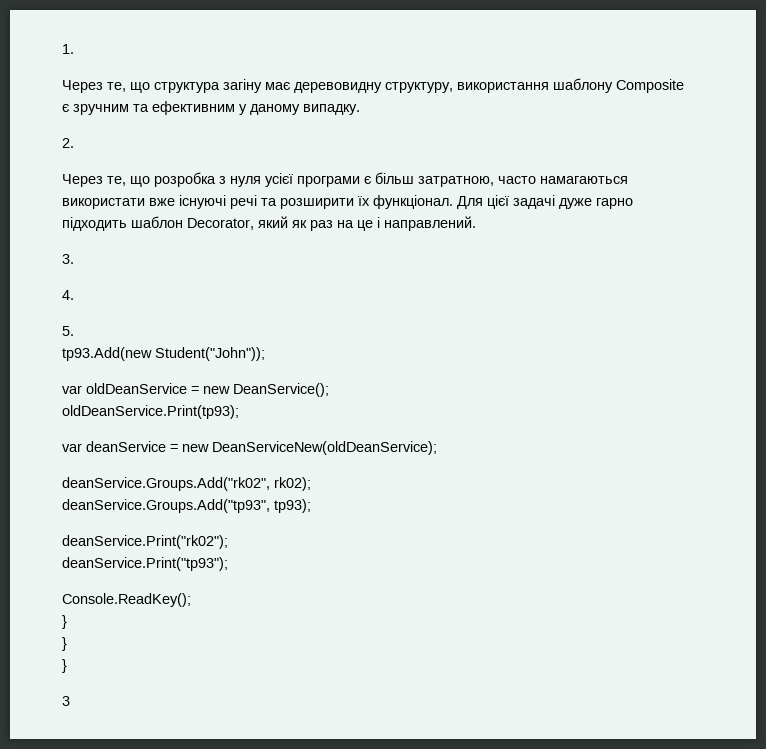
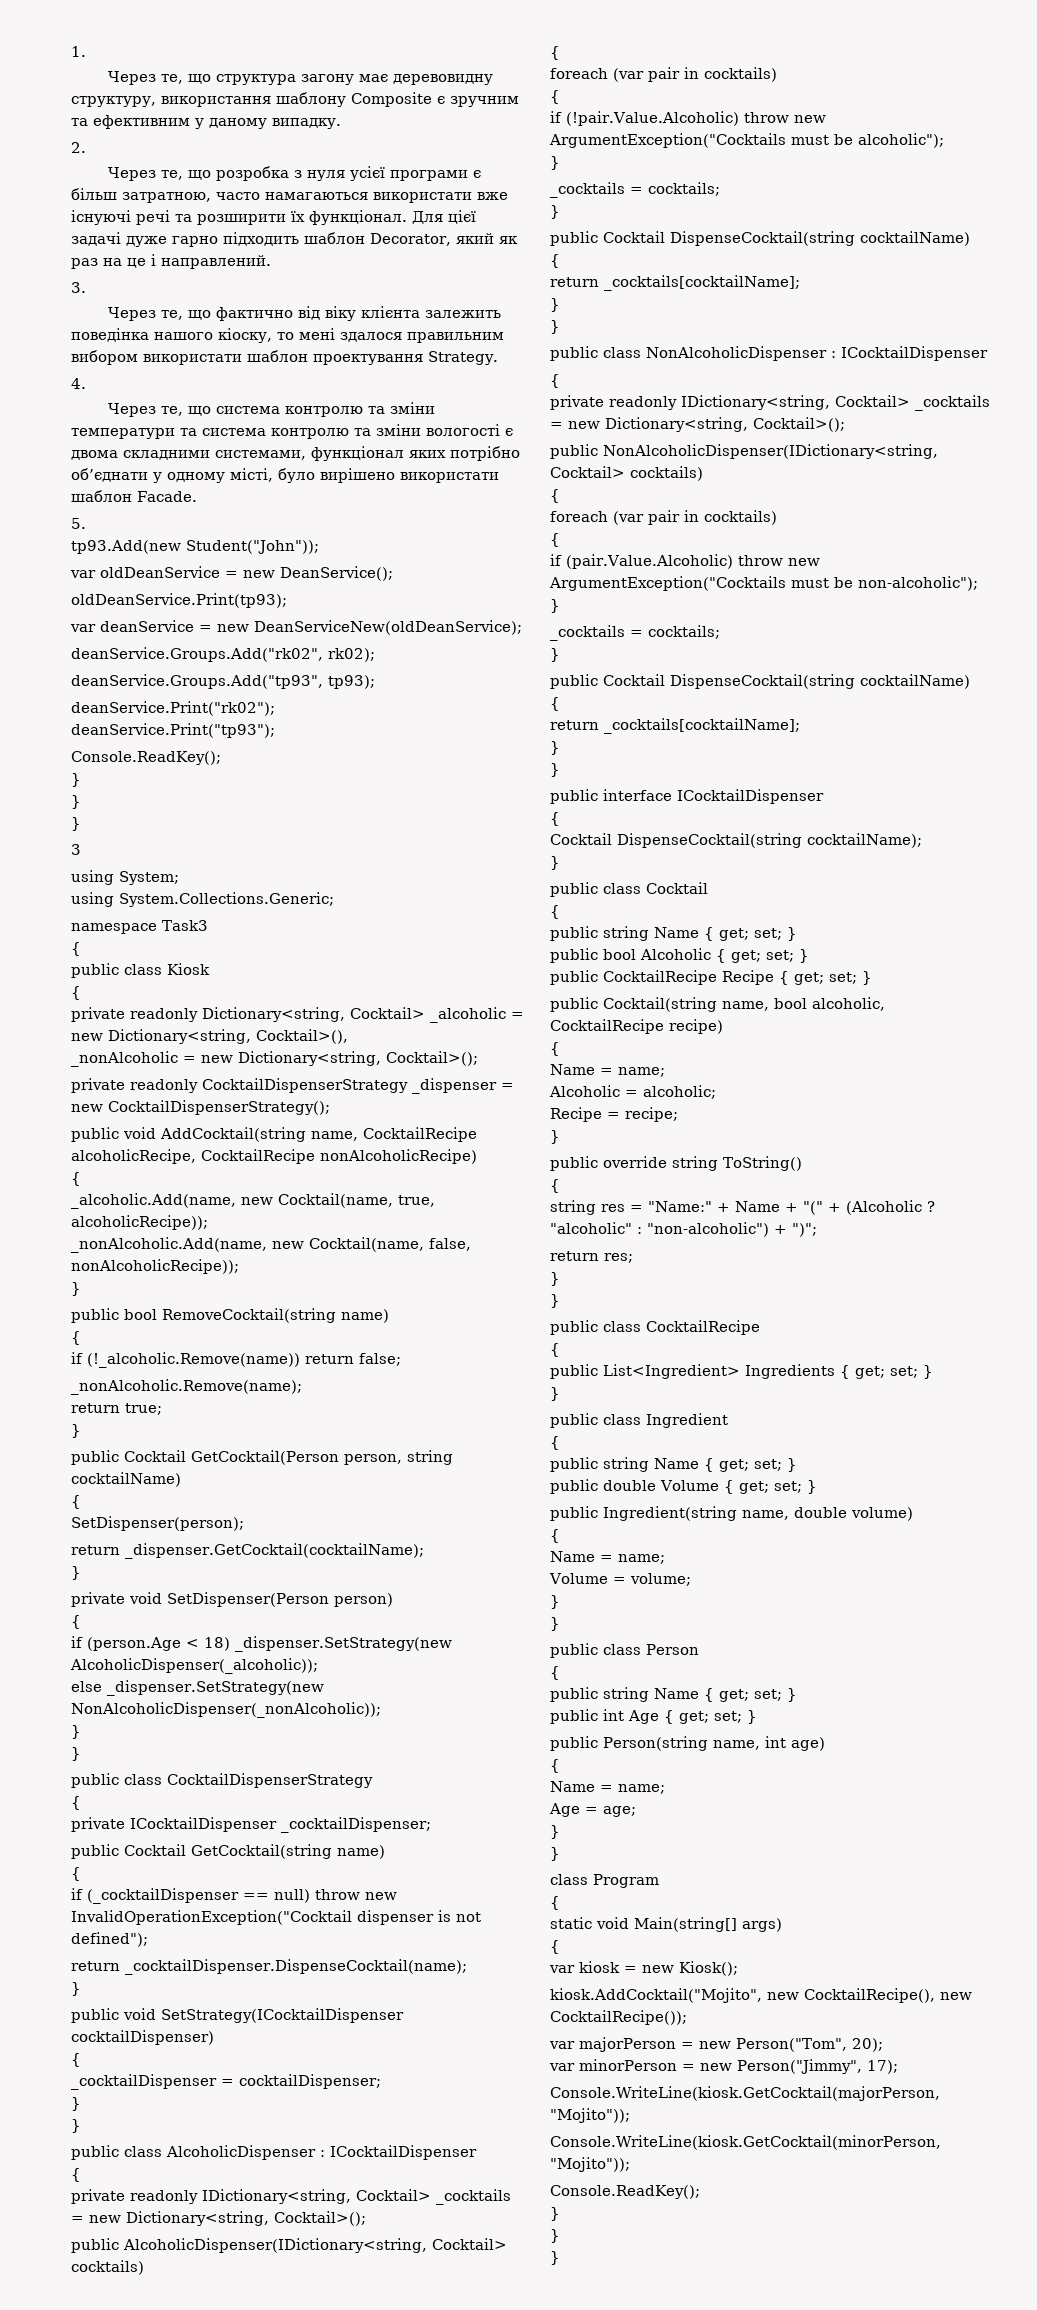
[223,79,262,93] загіну -> [300,74,354,85] загону
[62,290,74,300] 4. -> [107,306,501,321] [71,328,504,343] [71,350,498,365] [71,378,86,389] [107,402,435,417] [71,424,513,439] [71,446,520,461] [71,468,499,483] [71,490,197,502] Через те, що фактично від віку клієнта залежить поведінка нашого кіоску, то мені здалося правильним вибором використати шаблон проектування Strategy. // 4. // Через те, що система контролю та зміни температури та система контролю та зміни вологості є двома складними системами, функціонал яких потрібно об’єднати у одному місті, було вирішено використати шаблон Facade.
(70, 701) none -> [71,870,179,885] [71,892,334,907] [71,920,208,934] [71,942,81,956] [71,963,210,978] [71,986,81,1000] [71,1007,524,1023] [71,1029,348,1044] [71,1051,478,1067] [71,1078,514,1094] [71,1100,330,1115] [71,1127,477,1142] [71,1149,477,1164] [71,1172,81,1186] [71,1193,435,1209] [71,1215,208,1230] [71,1237,471,1253] [71,1259,239,1274] [71,1282,81,1296] [71,1308,389,1323] [71,1331,81,1345] [71,1352,401,1368] [71,1379,302,1395] [71,1403,162,1415] [71,1424,81,1438] [71,1450,453,1465] [71,1472,181,1487] [71,1495,81,1509] [71,1516,244,1531] [71,1543,424,1559] [71,1566,81,1580] [71,1592,393,1607] [71,1615,81,1629] [71,1636,452,1652] [70,1658,318,1674] [71,1680,324,1696] [71,1702,381,1718] [71,1725,81,1739] [71,1747,81,1761] [71,1773,373,1788] [71,1796,81,1810] [71,1817,431,1833] [71,1844,385,1859] [71,1867,81,1881] [71,1888,397,1904] [71,1910,481,1925] [71,1932,148,1947] [71,1959,467,1975] [71,1982,81,1996] [71,2008,404,2023] [71,2030,214,2045] [71,2053,81,2067] [71,2074,381,2090] [71,2097,81,2111] [71,2119,81,2133] [71,2145,477,2160] [71,2168,81,2182] [71,2189,511,2205] [71,2211,366,2226] [71,2238,507,2253] [71,2260,144,2275] [550,46,560,60] [550,67,777,82] [550,90,560,104] [550,111,826,126] [549,133,944,148] [550,156,560,170] [550,182,720,198] [550,205,560,219] [550,231,970,246] [550,254,560,268] [550,275,800,291] [550,298,560,312] [550,320,560,334] [550,346,988,361] [550,374,560,388] [550,395,990,411] [550,417,845,432] [550,444,938,459] [550,466,703,481] [550,489,560,503] [550,510,777,525] [550,533,560,547] [550,554,820,569] [549,576,978,591] [550,599,560,613] [550,625,720,641] [550,648,560,662] [550,674,970,689] [550,697,560,711] [550,718,800,734] [550,741,560,755] [550,763,560,777] [550,789,824,804] [550,812,560,826] [550,833,922,848] [550,856,560,870] [550,882,708,897] [550,905,560,919] [550,926,797,941] [550,948,809,963] [550,970,872,985] [550,997,885,1012] [550,1019,723,1034] [550,1042,560,1056] [550,1064,665,1077] [549,1085,716,1099] [550,1107,678,1122] [550,1130,560,1144] [550,1156,802,1171] [550,1179,560,1193] [550,1200,935,1215] [550,1222,817,1237] [550,1251,633,1263] [550,1272,560,1286] [550,1294,560,1308] [550,1320,760,1335] [550,1343,560,1357] [550,1364,933,1379] [550,1387,560,1401] [550,1413,728,1428] [550,1436,560,1450] [550,1457,797,1472] [550,1479,817,1494] [550,1506,913,1521] [550,1529,560,1543] [550,1551,665,1564] [549,1573,691,1586] [550,1595,560,1609] [550,1617,560,1631] [550,1643,699,1658] [550,1666,560,1680] [550,1687,797,1702] [550,1709,757,1724] [550,1736,825,1751] [550,1759,560,1773] [550,1781,665,1794] [549,1803,636,1817] [550,1825,560,1839] [550,1847,560,1861] [550,1874,659,1888] [550,1896,560,1910] [550,1917,782,1932] [550,1940,560,1954] [549,1961,738,1976] [550,1988,972,2003] [550,2010,687,2025] [549,2037,883,2052] [549,2059,898,2074] [550,2086,940,2101] [550,2108,630,2123] [550,2135,941,2150] [550,2157,630,2172] [550,2185,700,2199] [550,2207,560,2221] [550,2229,560,2243] [550,2251,560,2265] // using System; // using System.Collections.Generic; // namespace Task3 // { // public class Kiosk // { // private readonly Dictionary<string, Cocktail> _alcoholic = new Dictionary<string, Cocktail>(), // _nonAlcoholic = new Dictionary<string, Cocktail>(); // private readonly CocktailDispenserStrategy _dispenser = new CocktailDispenserStrategy(); // public void AddCocktail(string name, CocktailRecipe alcoholicRecipe, CocktailRecipe nonAlcoholicRecipe) // { // _alcoholic.Add(name, new Cocktail(name, true, alcoholicRecipe)); // _nonAlcoholic.Add(name, new Cocktail(name, false, nonAlcoholicRecipe)); // } // public bool RemoveCocktail(string name) // { // if (!_alcoholic.Remove(name)) return false; // _nonAlcoholic.Remove(name); // return true; // } // public Cocktail GetCocktail(Person person, string cocktailName) // { // SetDispenser(person); // return _dispenser.GetCocktail(cocktailName); // } // private void SetDispenser(Person person) // { // if (person.Age < 18) _dispenser.SetStrategy(new AlcoholicDispenser(_alcoholic)); // else _dispenser.SetStrategy(new NonAlcoholicDispenser(_nonAlcoholic)); // } // } // public class CocktailDispenserStrategy // { // private ICocktailDispenser _cocktailDispenser; // public Cocktail GetCocktail(string name) // { // if (_cocktailDispenser == null) throw new InvalidOperationException("Cocktail dispenser is not defined"); // return _cocktailDispenser.DispenseCocktail(name); // } // public void SetStrategy(ICocktailDispenser cocktailDispenser) // { // _cocktailDispenser = cocktailDispenser; // } // } // public class AlcoholicDispenser : ICocktailDispenser // { // private readonly IDictionary<string, Cocktail> _cocktails = new Dictionary<string, Cocktail>(); // public AlcoholicDispenser(IDictionary<string, Cocktail> cocktails) // { // foreach (var pair in cocktails) // { // if (!pair.Value.Alcoholic) throw new ArgumentException("Cocktails must be alcoholic"); // } // _cocktails = cocktails; // } // public Cocktail DispenseCocktail(string cocktailName) // { // return _cocktails[cocktailName]; // } // } // public class NonAlcoholicDispenser : ICocktailDispenser // { // private readonly IDictionary<string, Cocktail> _cocktails = new Dictionary<string, Cocktail>(); // public NonAlcoholicDispenser(IDictionary<string, Cocktail> cocktails) // { // foreach (var pair in cocktails) // { // if (pair.Value.Alcoholic) throw new ArgumentException("Cocktails must be non-alcoholic"); // } // _cocktails = cocktails; // } // public Cocktail DispenseCocktail(string cocktailName) // { // return _cocktails[cocktailName]; // } // } // public interface ICocktailDispenser // { // Cocktail DispenseCocktail(string cocktailName); // } // public class Cocktail // { // public string Name { get; set; } // public bool Alcoholic { get; set; } // public CocktailRecipe Recipe { get; set; } // public Cocktail(string name, bool alcoholic, CocktailRecipe recipe) // { // Name = name; // Alcoholic = alcoholic; // Recipe = recipe; // } // public override string ToString() // { // string res = "Name:" + Name + "(" + (Alcoholic ? "alcoholic" : "non-alcoholic") + ")"; // return res; // } // } // public class CocktailRecipe // { // public List<Ingredient> Ingredients { get; set; } // } // public class Ingredient // { // public string Name { get; set; } // public double Volume { get; set; } // public Ingredient(string name, double volume) // { // Name = name; // Volume = volume; // } // } // public class Person // { // public string Name { get; set; } // public int Age { get; set; } // public Person(string name, int age) // { // Name = name; // Age = age; // } // } // class Program // { // static void Main(string[] args) // { // var kiosk = new Kiosk(); // kiosk.AddCocktail("Mojito", new CocktailRecipe(), new CocktailRecipe()); // var majorPerson = new Person("Tom", 20); // var minorPerson = new Person("Jimmy", 17); // Console.WriteLine(kiosk.GetCocktail(majorPerson, "Mojito")); // Console.WriteLine(kiosk.GetCocktail(minorPerson, "Mojito")); // Console.ReadKey(); // } // } // }

